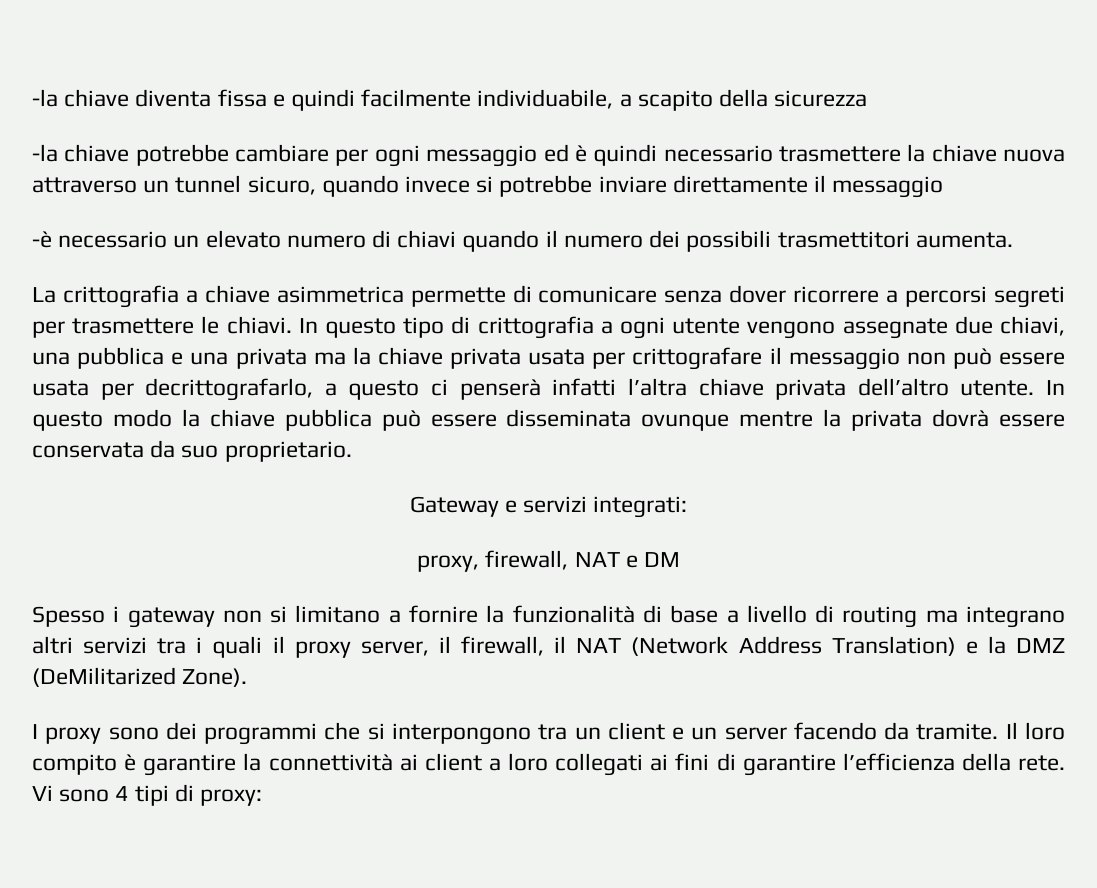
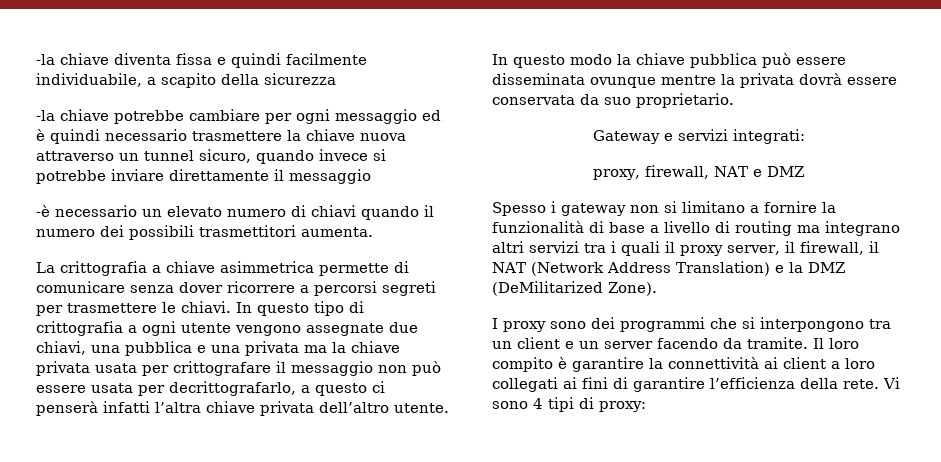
[643,552,680,567] DM -> [766,166,804,177] DMZ

